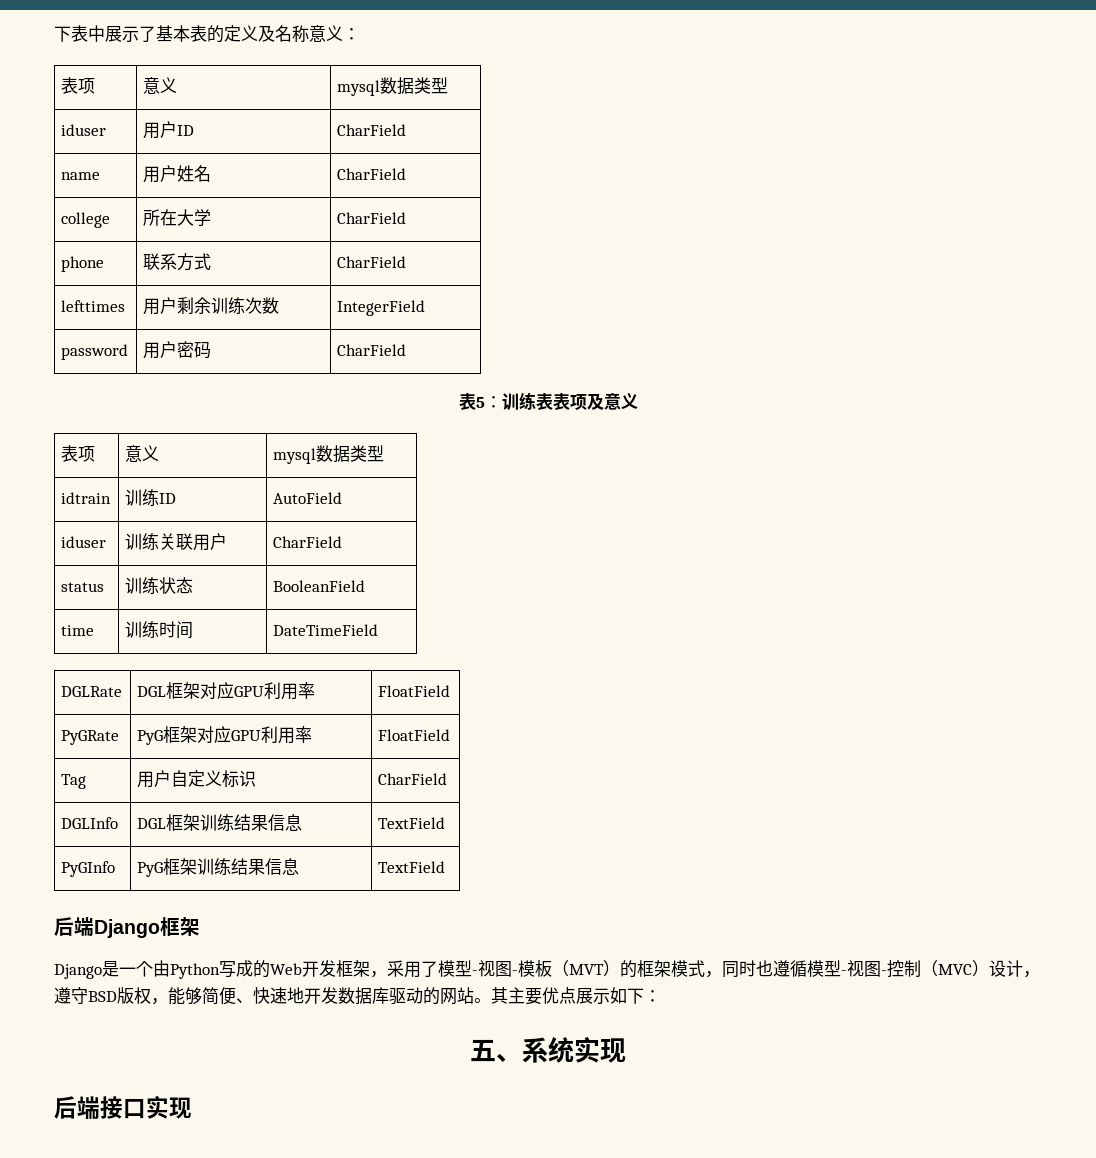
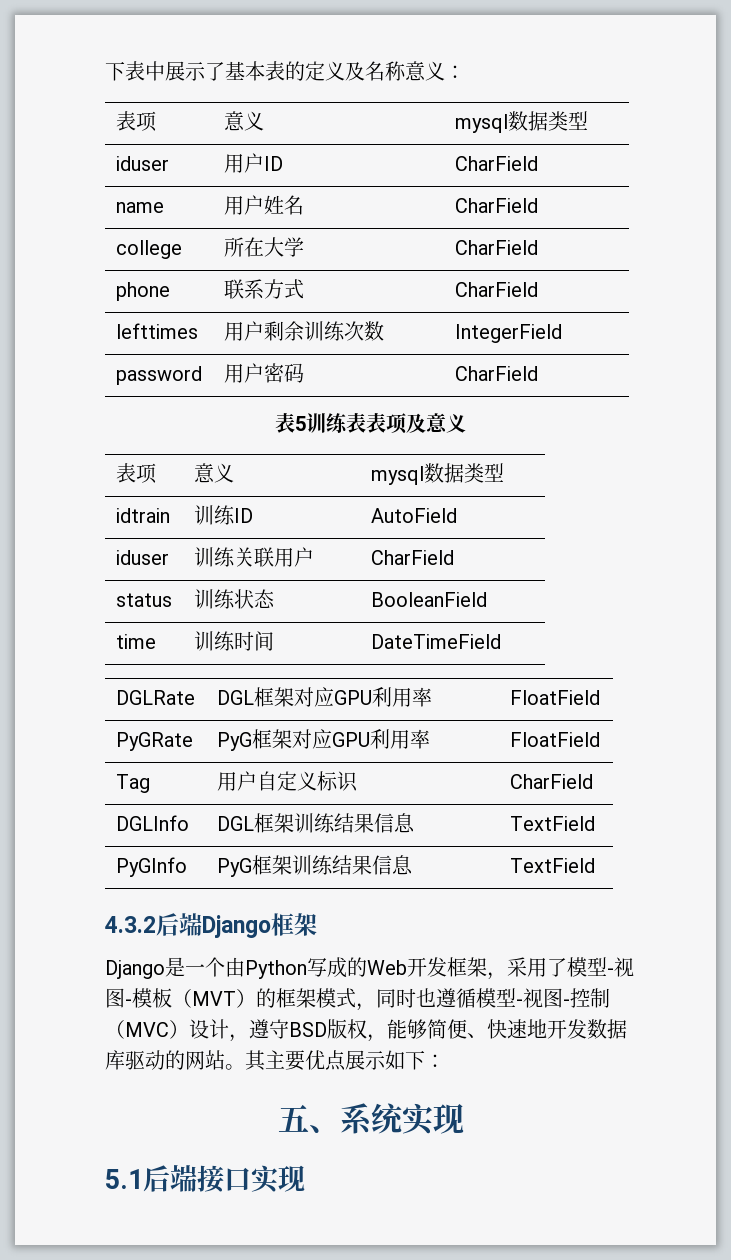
[484,396,502,408] ： -> (306, 423) none
(446, 867) none -> [105,916,156,933] 4.3.2
(626, 1050) none -> [105,1169,143,1189] 5.1

